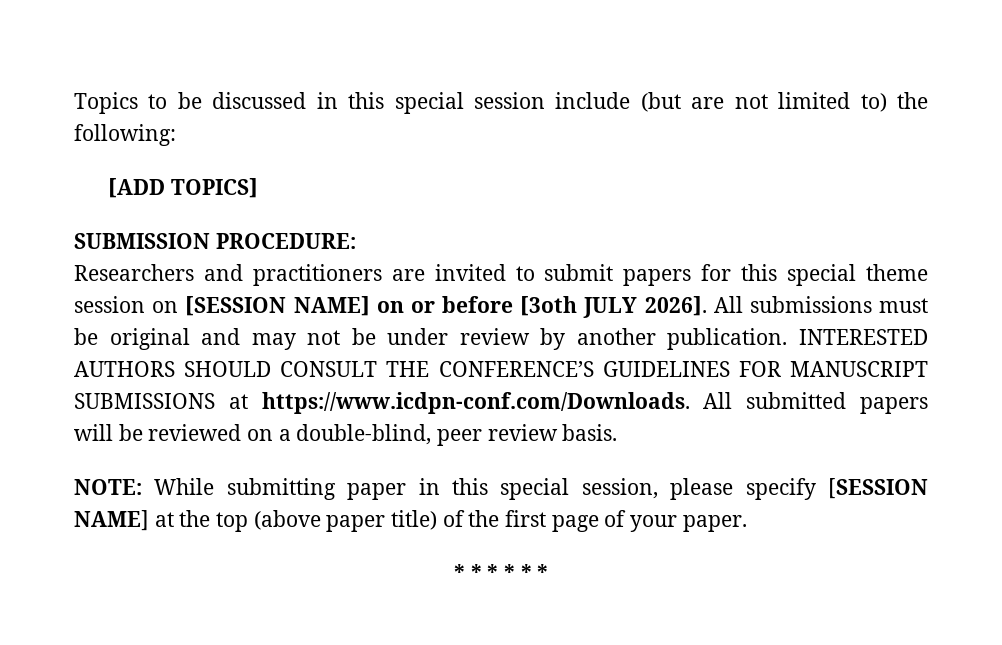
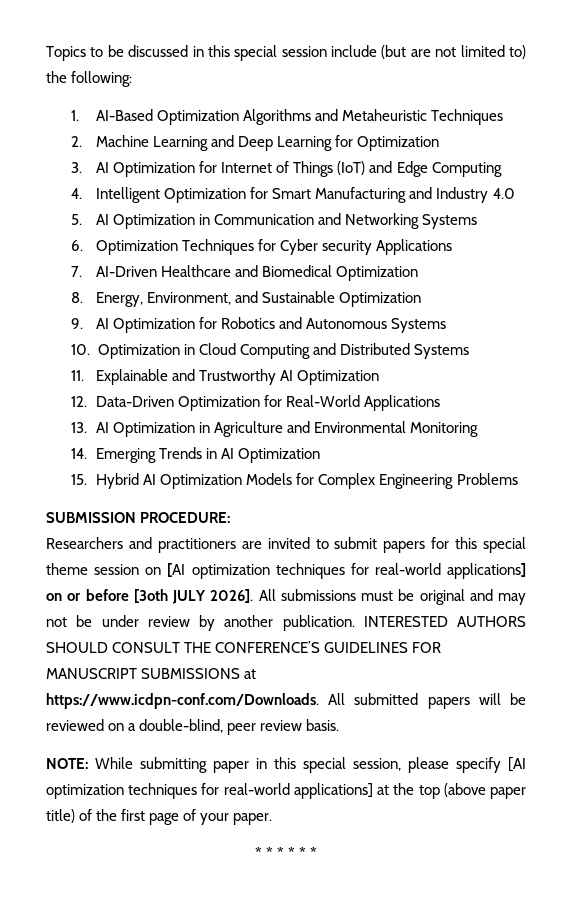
[108,178,259,198] [ADD TOPICS] -> [71,109,504,125] [71,135,440,151] [71,161,502,177] [71,187,515,203] [71,213,478,229] [71,239,453,255] [71,265,419,281] [71,291,422,307] [71,317,447,333] [71,343,469,359] [71,369,380,385] [71,395,441,411] [71,421,479,437] [71,447,321,463] [71,473,518,489] 1. AI-Based Optimization Algorithms and Metaheuristic Techniques // 2. Machine Learning and Deep Learning for Optimization // 3. AI Optimization for Internet of Things (IoT) and Edge Computing // 4. Intelligent Optimization for Smart Manufacturing and Industry 4.0 // 5. AI Optimization in Communication and Networking Systems // 6. Optimization Techniques for Cyber security Applications // 7. AI-Driven Healthcare and Biomedical Optimization // 8. Energy, Environment, and Sustainable Optimization // 9. AI Optimization for Robotics and Autonomous Systems // 10. Optimization in Cloud Computing and Distributed Systems // 11. Explainable and Trustworthy AI Optimization // 12. Data-Driven Optimization for Real-World Applications // 13. AI Optimization in Agriculture and Environmental Monitoring // 14. Emerging Trends in AI Optimization // 15. Hybrid AI Optimization Models for Complex Engineering Problems
[185,296,370,316] [SESSION NAME] -> [167,563,526,579] [AI optimization techniques for real-world applications]
[827,478,928,499] [74,510,149,531] [SESSION NAME] -> [508,757,526,772] [46,783,373,799] [AI optimization techniques for real-world applications]

